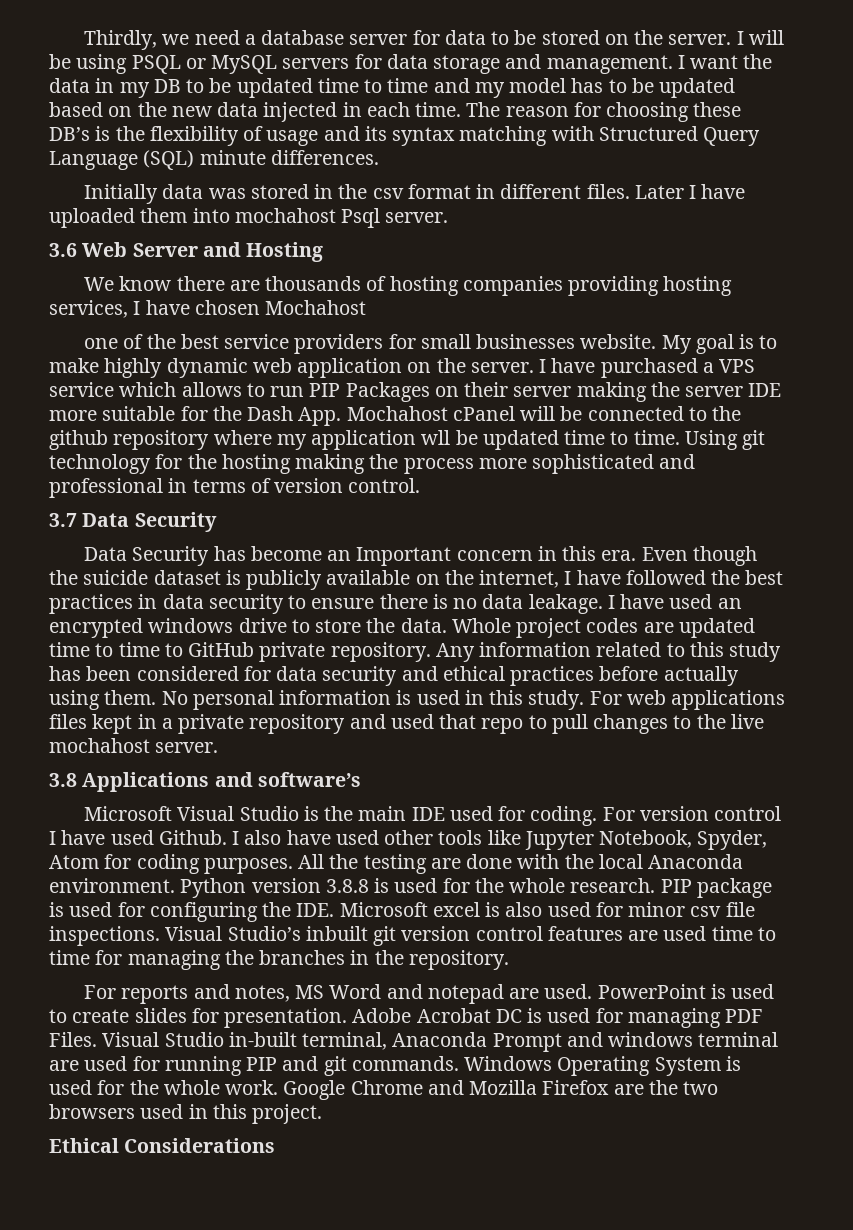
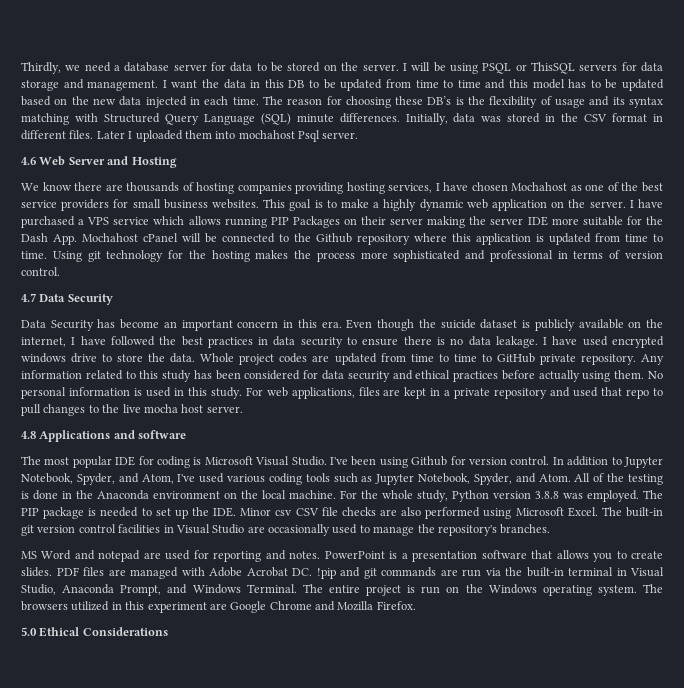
[211,55,278,74] MySQL -> [530,62,575,74] ThisSQL
[119,82,150,98] my -> [264,79,284,88] this
(313, 88) none -> [385,79,411,88] from
[474,82,505,98] my -> [508,79,528,88] this
[84,184,159,204] // Initially -> [405,113,448,125] Initially,
[372,188,404,199] csv -> [584,114,608,122] CSV
[701,184,746,199] have -> (133, 135) none
[49,243,77,257] 3.6 -> [21,157,36,165] 4.6
(367, 307) // -> [570,185,582,191] as
[476,334,692,354] businesses website. My -> [163,199,286,209] business websites. This
(99, 365) none -> [373,202,380,208] a
[246,383,305,397] to run -> [224,217,267,228] running
[49,430,108,450] github -> [316,233,352,243] Github
[276,430,559,450] my application wll be updated -> [452,233,620,245] this application is updated from
[295,454,366,474] making -> [255,250,289,259] makes
[49,513,77,527] 3.7 -> [21,293,36,302] 4.7
[356,547,452,566] Important -> [181,320,233,331] important
[717,598,742,609] an -> (608, 341) none
(755, 628) none -> [380,353,406,362] from
[671,690,786,710] [49,714,87,729] applications files -> [291,387,401,399] applications, files are
[49,738,219,753] [49,773,77,787] mochahost server. // 3.8 -> [143,404,243,413] [21,431,36,439] mocha host server. // 4.8
[257,772,361,787] [84,806,782,826] [49,830,768,850] [49,854,744,874] [49,878,772,898] [49,902,755,922] [49,926,776,946] [49,950,509,970] [84,984,290,1004] software’s // Microsoft Visual Studio is the main IDE used for coding. For version control I have used Github. I also have used other tools like Jupyter Notebook, Spyder, Atom for coding purposes. All the testing are done with the local Anaconda environment. Python version 3.8.8 is used for the whole research. PIP package is used for configuring the IDE. Microsoft excel is also used for minor csv file inspections. Visual Studio’s inbuilt git version control features are used time to time for managing the branches in the repository. // For reports and notes, -> [138,430,187,439] [21,456,663,468] [21,473,664,485] [21,490,663,502] [21,507,663,519] [21,524,551,536] software // The most popular IDE for coding is Microsoft Visual Studio. I've been using Github for version control. In addition to Jupyter Notebook, Spyder, and Atom, I've used various coding tools such as Jupyter Notebook, Spyder, and Atom. All of the testing is done in the Anaconda environment on the local machine. For the whole study, Python version 3.8.8 was employed. The PIP package is needed to set up the IDE. Minor csv CSV file checks are also performed using Microsoft Excel. The built-in git version control facilities in Visual Studio are occasionally used to manage the repository's branches. //
[544,984,775,999] [49,1008,764,1028] [49,1032,779,1052] [49,1056,741,1076] [49,1080,719,1100] [49,1104,323,1124] used. PowerPoint is used to create slides for presentation. Adobe Acrobat DC is used for managing PDF Files. Visual Studio in-built terminal, Anaconda Prompt and windows terminal are used for running PIP and git commands. Windows Operating System is used for the whole work. Google Chrome and Mozilla Firefox are the two browsers used in this project. // -> [165,550,664,562] [21,567,664,579] [21,584,663,596] [21,601,416,613] [21,627,37,636] used for reporting and notes. PowerPoint is a presentation software that allows you to create slides. PDF files are managed with Adobe Acrobat DC. !pip and git commands are run via the built-in terminal in Visual Studio, Anaconda Prompt, and Windows Terminal. The entire project is run on the Windows operating system. The browsers utilized in this experiment are Google Chrome and Mozilla Firefox. // 5.0

